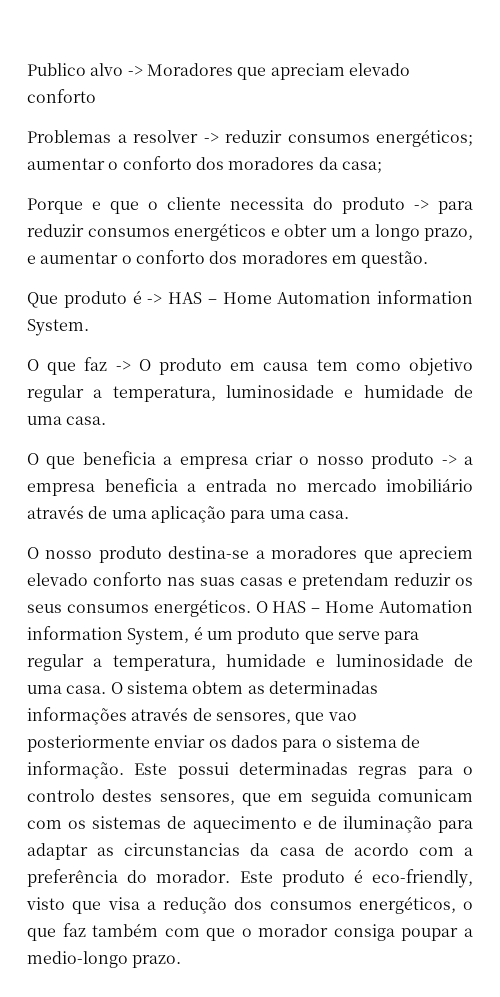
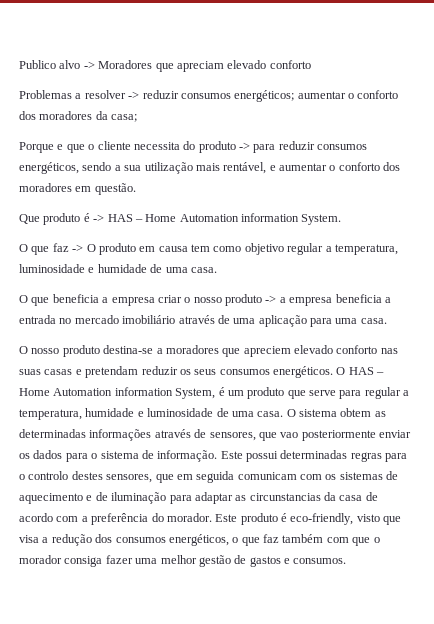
[174,223,473,241] energéticos e obter um a longo prazo, -> [19,162,267,174] energéticos, sendo a sua utilização mais rentável,
[401,928,473,941] [27,951,182,968] poupar a medio-longo prazo. -> [105,555,347,567] fazer uma melhor gestão de gastos e consumos.

